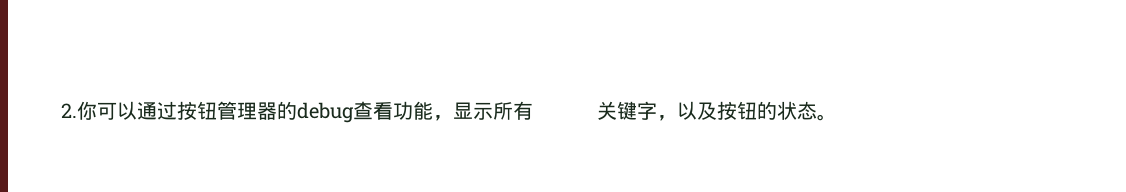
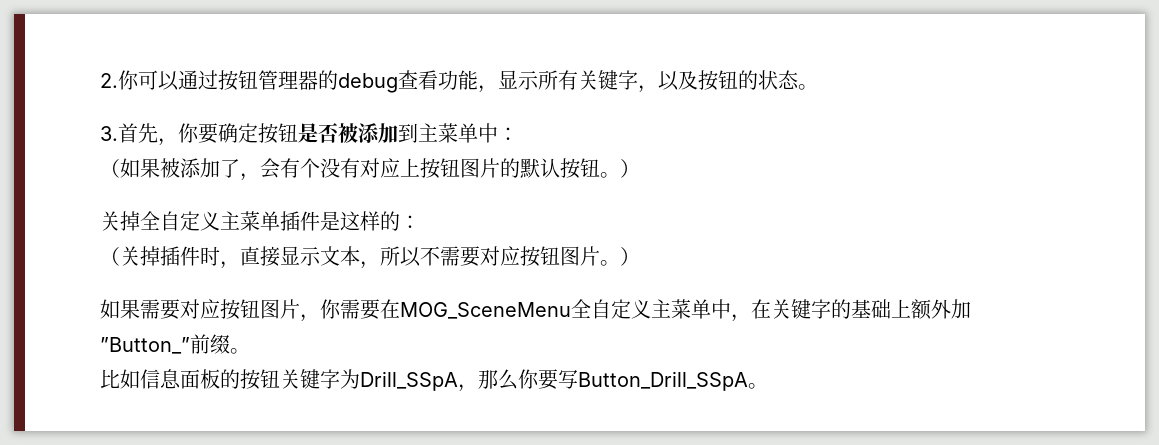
(837, 117) none -> [100,123,518,146] [100,158,640,181] [100,211,420,231] [100,246,640,269] [100,299,971,322] [100,334,250,354] [100,369,768,392] // 3.首先，你要确定按钮是否被添加到主菜单中： // （如果被添加了，会有个没有对应上按钮图片的默认按钮。） // 关掉全自定义主菜单插件是这样的： // （关掉插件时，直接显示文本，所以不需要对应按钮图片。） // 如果需要对应按钮图片，你需要在MOG_SceneMenu全自定义主菜单中，在关键字的基础上额外加”Button_”前缀。 // 比如信息面板的按钮关键字为Drill_SSpA，那么你要写Button_Drill_SSpA。

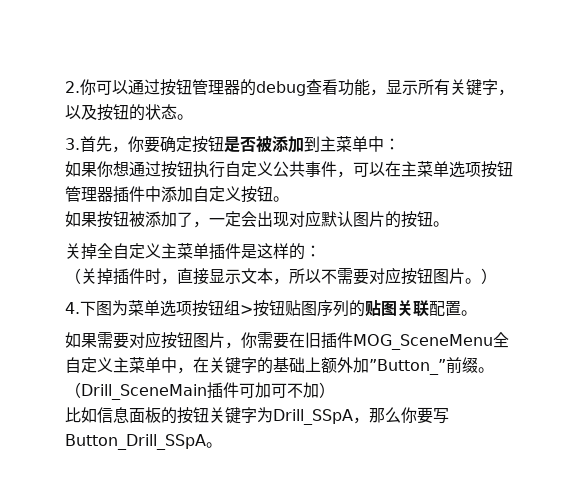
[100,158,640,181] （如果被添加了，会有个没有对应上按钮图片的默认按钮。） -> [65,161,513,178] [65,186,289,203] [65,210,449,228] 如果你想通过按钮执行自定义公共事件，可以在主菜单选项按钮管理器插件中添加自定义按钮。 // 如果按钮被添加了，一定会出现对应默认图片的按钮。
(640, 256) none -> [65,300,477,317] // 4.下图为菜单选项按钮组>按钮贴图序列的贴图关联配置。
(400, 309) none -> [305,332,353,349] 旧插件
(250, 351) none -> [65,382,335,400] （Drill_SceneMain插件可加可不加）

